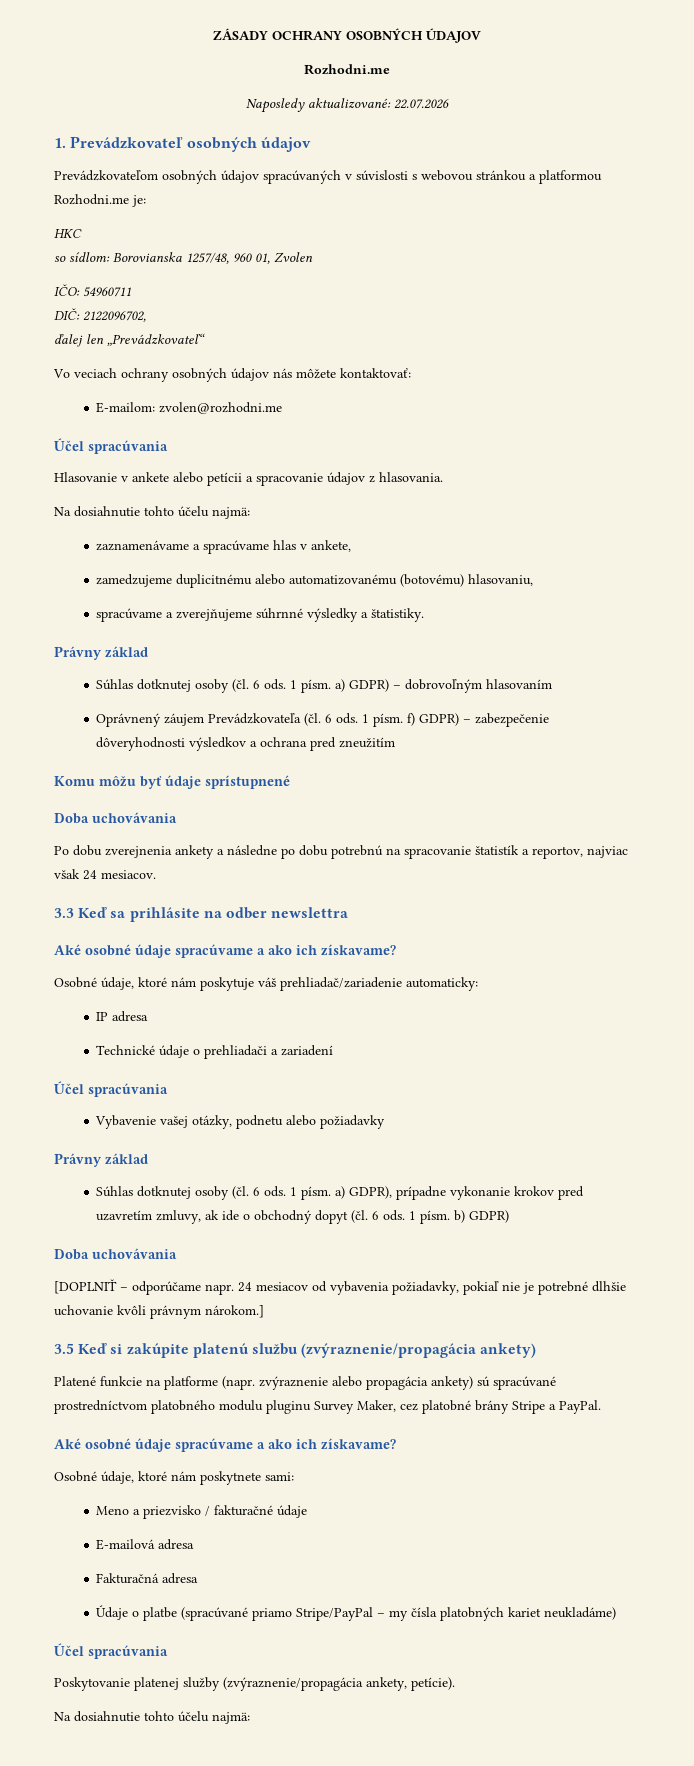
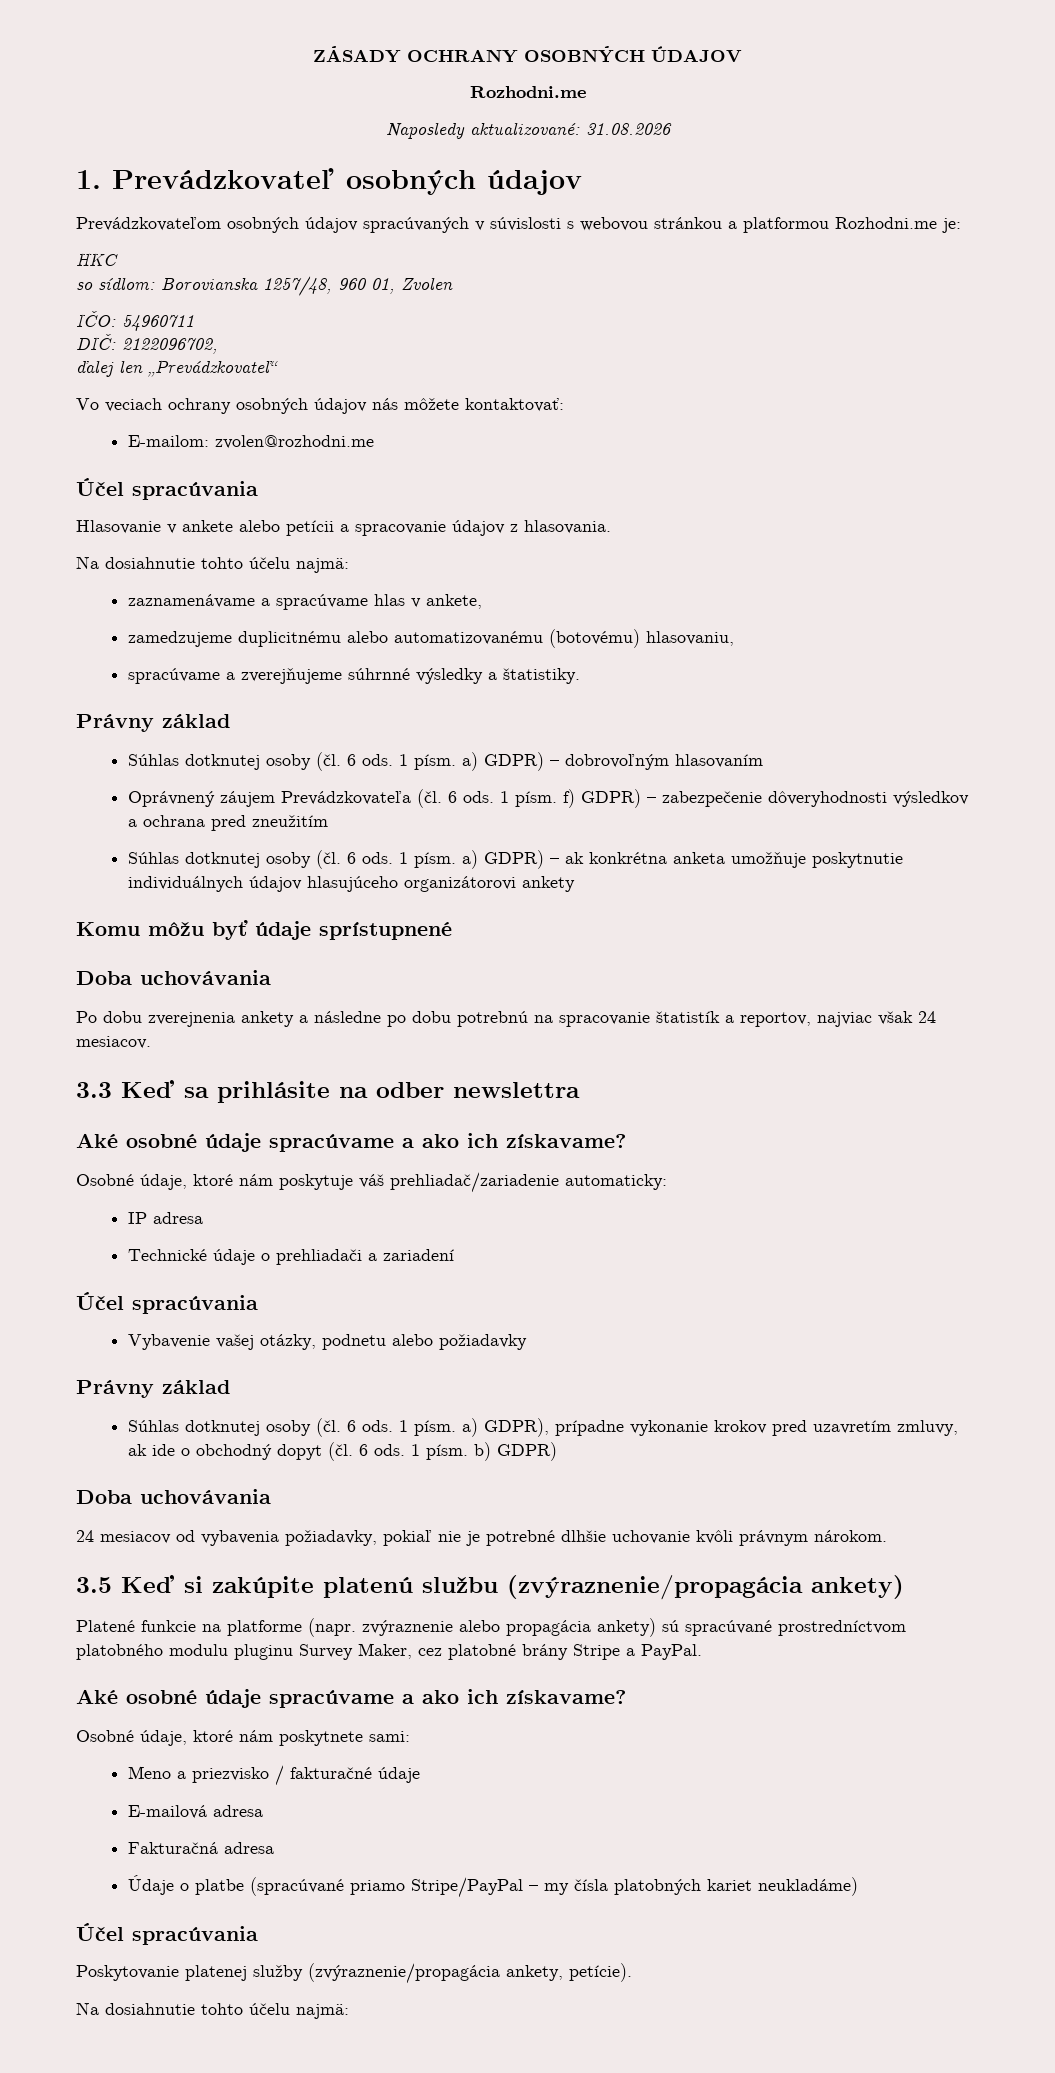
[394,99,449,109] 22.07.2026 -> [585,123,672,135] 31.08.2026
(396, 742) none -> [127,850,903,869] [127,876,575,892] // Súhlas dotknutej osoby (čl. 6 ods. 1 písm. a) GDPR) – ak konkrétna anketa umožňuje poskytnutie individuálnych údajov hlasujúceho organizátorovi ankety
[54,1279,234,1295] [DOPLNIŤ – odporúčame napr. -> (271, 1496) none
[205,1305,264,1318] nárokom.] -> [814,1530,887,1542] nárokom.

